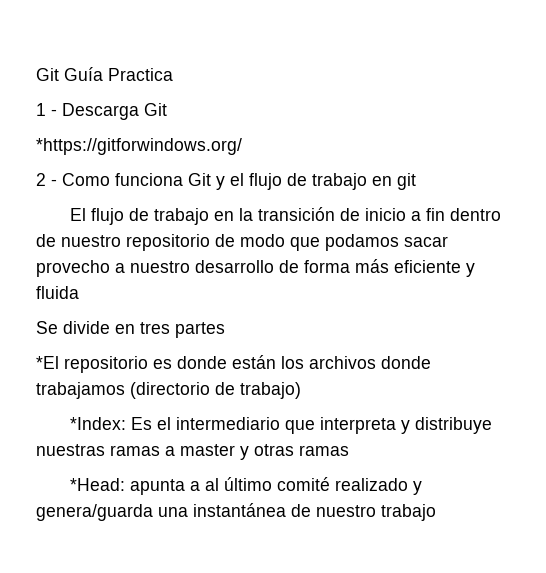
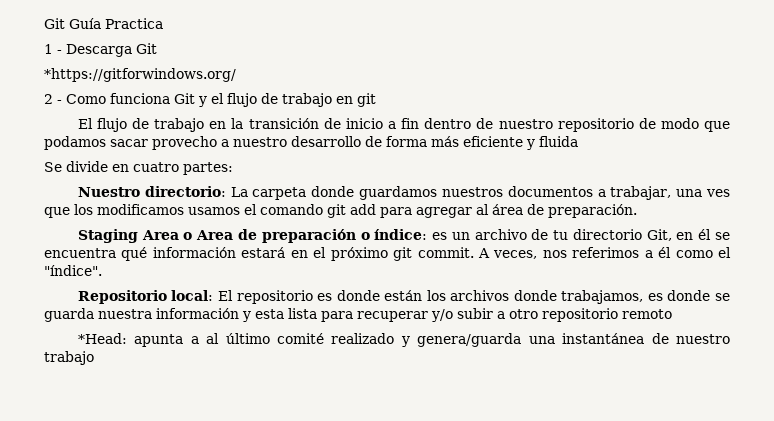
[140,322,225,338] [36,356,59,369] tres partes // *El -> [133,162,233,175] [77,186,731,200] [44,204,637,218] [77,229,730,243] [44,247,731,261] [44,265,102,276] [77,290,233,304] cuatro partes: // Nuestro directorio: La carpeta donde guardamos nuestros documentos a trabajar, una ves que los modificamos usamos el comando git add para agregar al área de preparación. // Staging Area o Area de preparación o índice: es un archivo de tu directorio Git, en él se encuentra qué información estará en el próximo git commit. A veces, nos referimos a él como el "índice". // Repositorio local: El
[36,382,301,399] [69,417,492,434] [36,444,349,460] trabajamos (directorio de trabajo) // *Index: Es el intermediario que interpreta y distribuye nuestras ramas a master y otras ramas -> [561,290,730,304] [44,308,672,322] trabajamos, es donde se guarda nuestra información y esta lista para recuperar y/o subir a otro repositorio remoto

